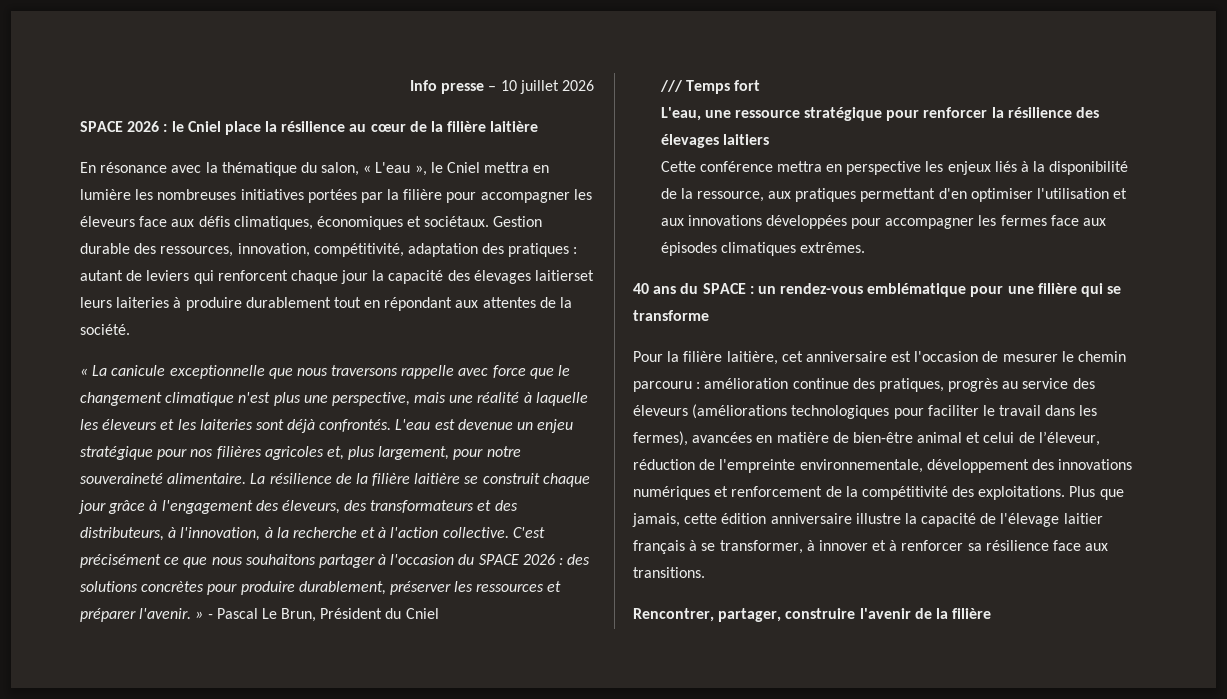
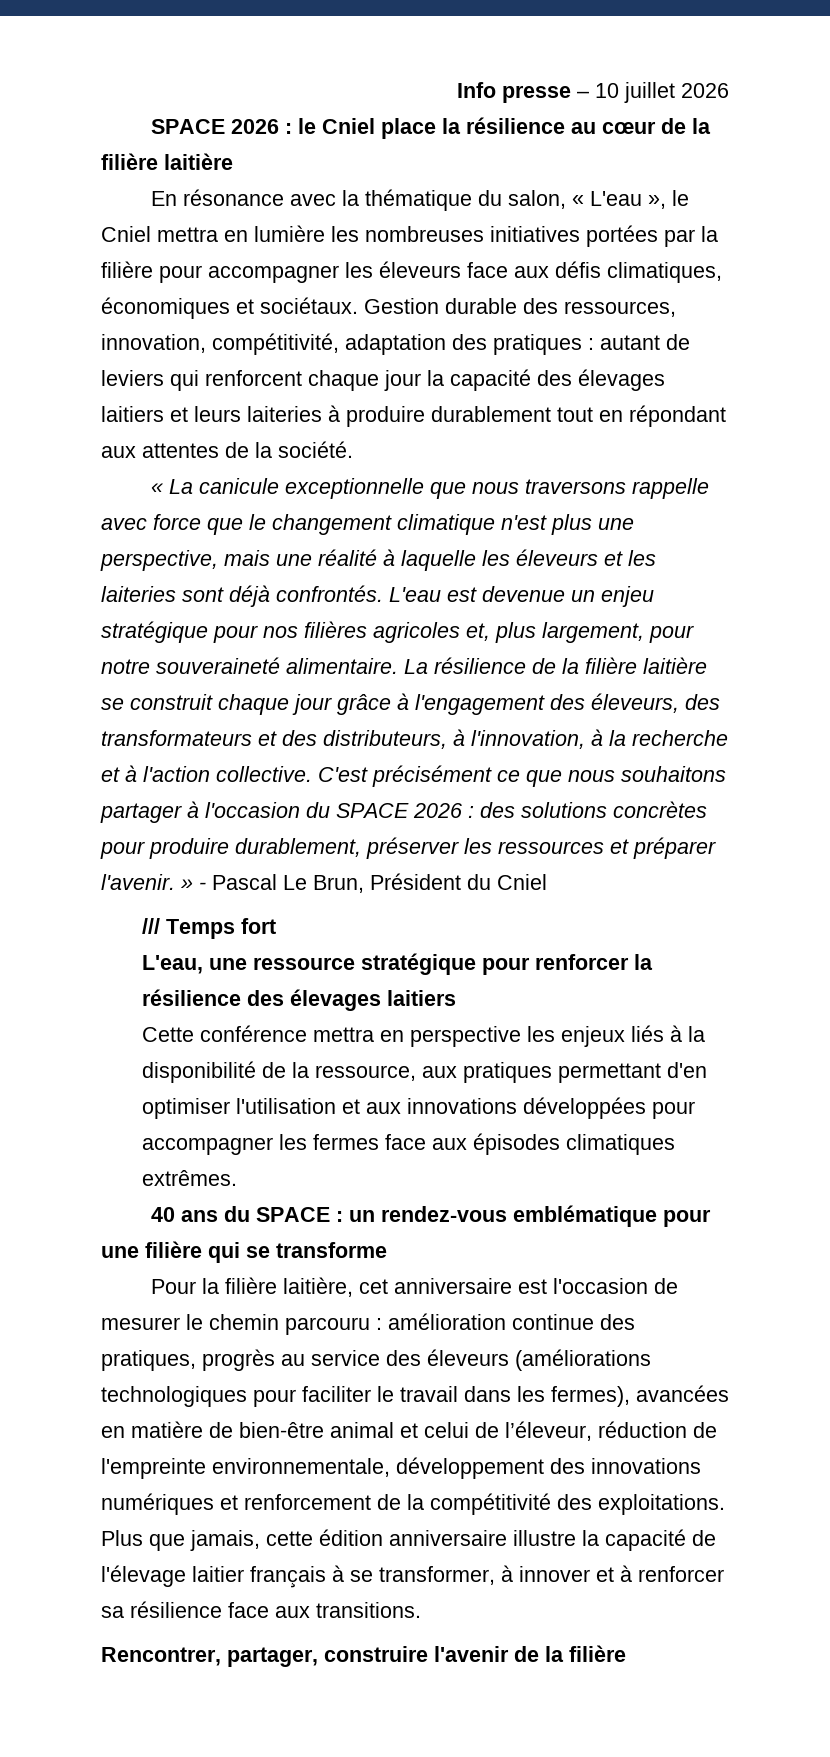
[535,270,595,281] laitierset -> [101,406,188,422] laitiers et

